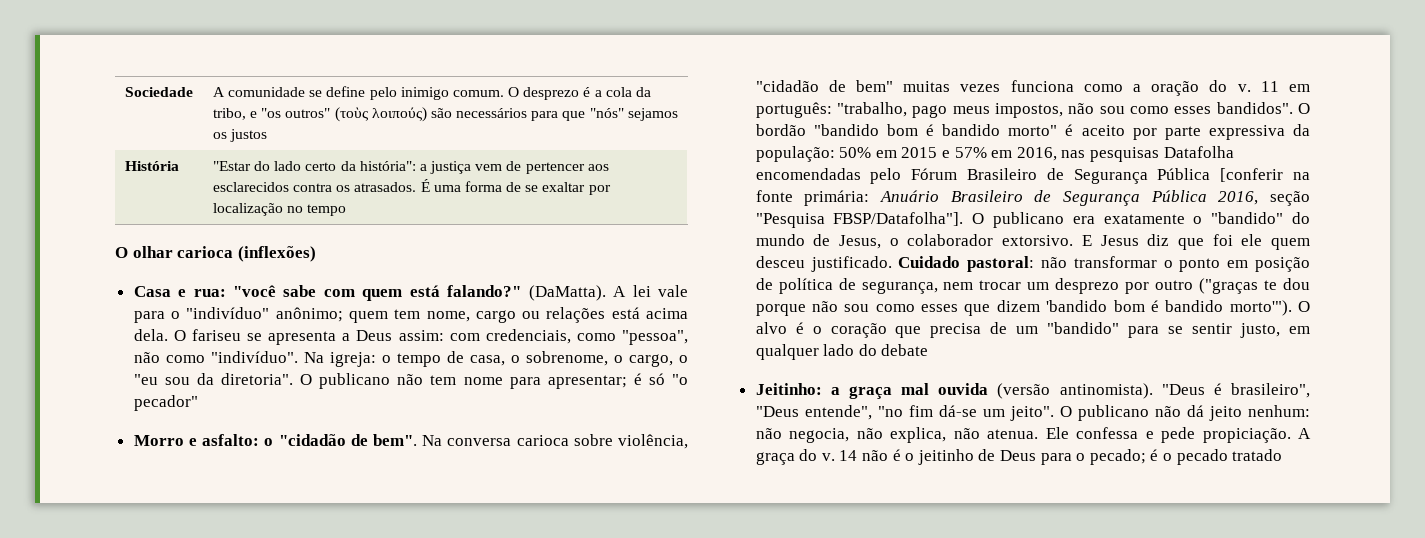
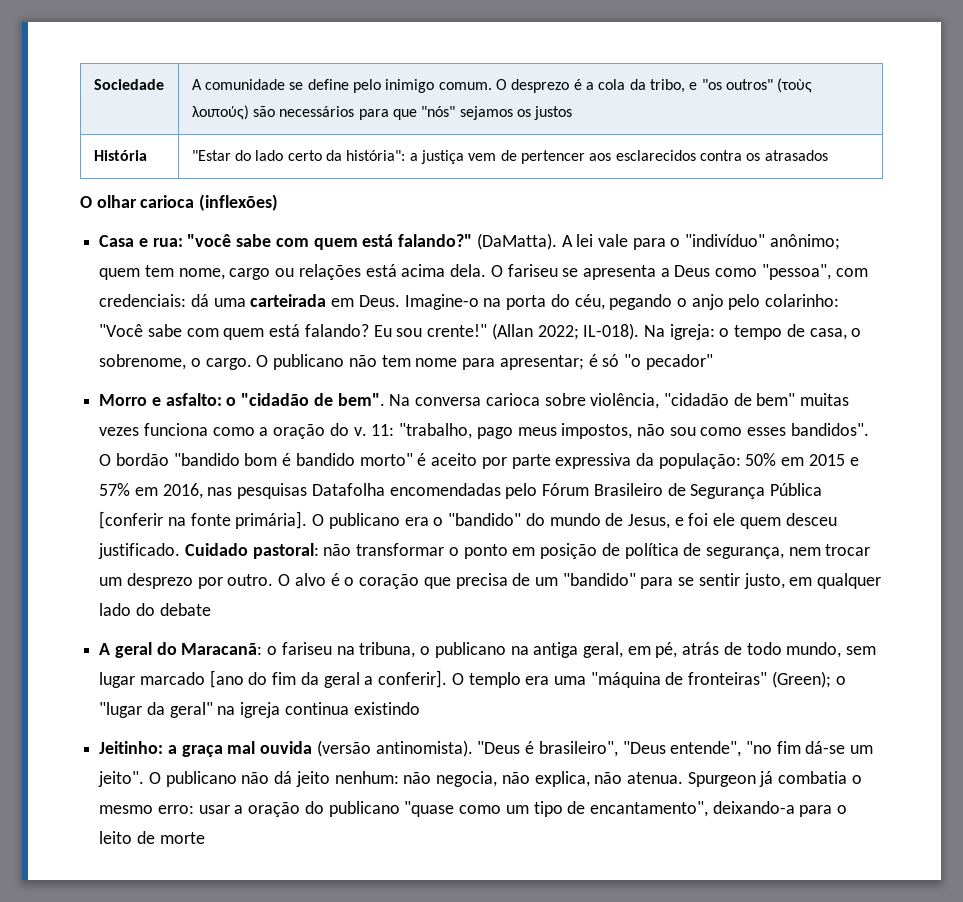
[354,179,611,195] [212,203,347,216] atrasados. É uma forma de se exaltar por localização no tempo -> [764,150,828,161] atrasados
[398,329,688,345] [133,351,298,363] assim: com credenciais, como "pessoa", não como "indivíduo". -> [715,264,868,280] [99,294,840,310] [99,323,640,340] como "pessoa", com credenciais: dá uma carteirada em Deus. Imagine-o na porta do céu, pegando o anjo pelo colarinho: "Você sabe com quem está falando? Eu sou crente!" (Allan 2022; IL-018).
[628,354,688,367] [133,373,293,385] cargo, o "eu sou da diretoria". -> [205,358,252,370] cargo.
[1260,81,1310,92] [755,102,832,118] 11 em português: -> [371,424,395,436] 11:
[804,190,1310,206] [755,212,964,228] primária: Anuário Brasileiro de Segurança Pública 2016, seção "Pesquisa FBSP/Datafolha"]. -> [235,511,308,529] primária].
[1103,214,1185,224] exatamente -> (429, 521) none
[889,234,1204,250] o colaborador extorsivo. E Jesus diz que -> [674,517,684,526] e
[1155,278,1310,294] [755,300,1292,316] outro ("graças te dou porque não sou como esses que dizem 'bandido bom é bandido morto'"). -> [227,574,274,586] outro.
(929, 350) none -> [99,642,877,658] [99,670,846,688] [99,702,420,718] // A geral do Maracanã: o fariseu na tribuna, o publicano na antiga geral, em pé, atrás de todo mundo, sem lugar marcado [ano do fim da geral a conferir]. O templo era uma "máquina de fronteiras" (Green); o "lugar da geral" na igreja continua existindo
[1045,427,1311,443] [755,449,1283,465] Ele confessa e pede propiciação. A graça do v. 14 não é o jeitinho de Deus para o pecado; é o pecado tratado -> [687,771,862,787] [99,801,848,817] [99,831,205,844] Spurgeon já combatia o mesmo erro: usar a oração do publicano "quase como um tipo de encantamento", deixando-a para o leito de morte

